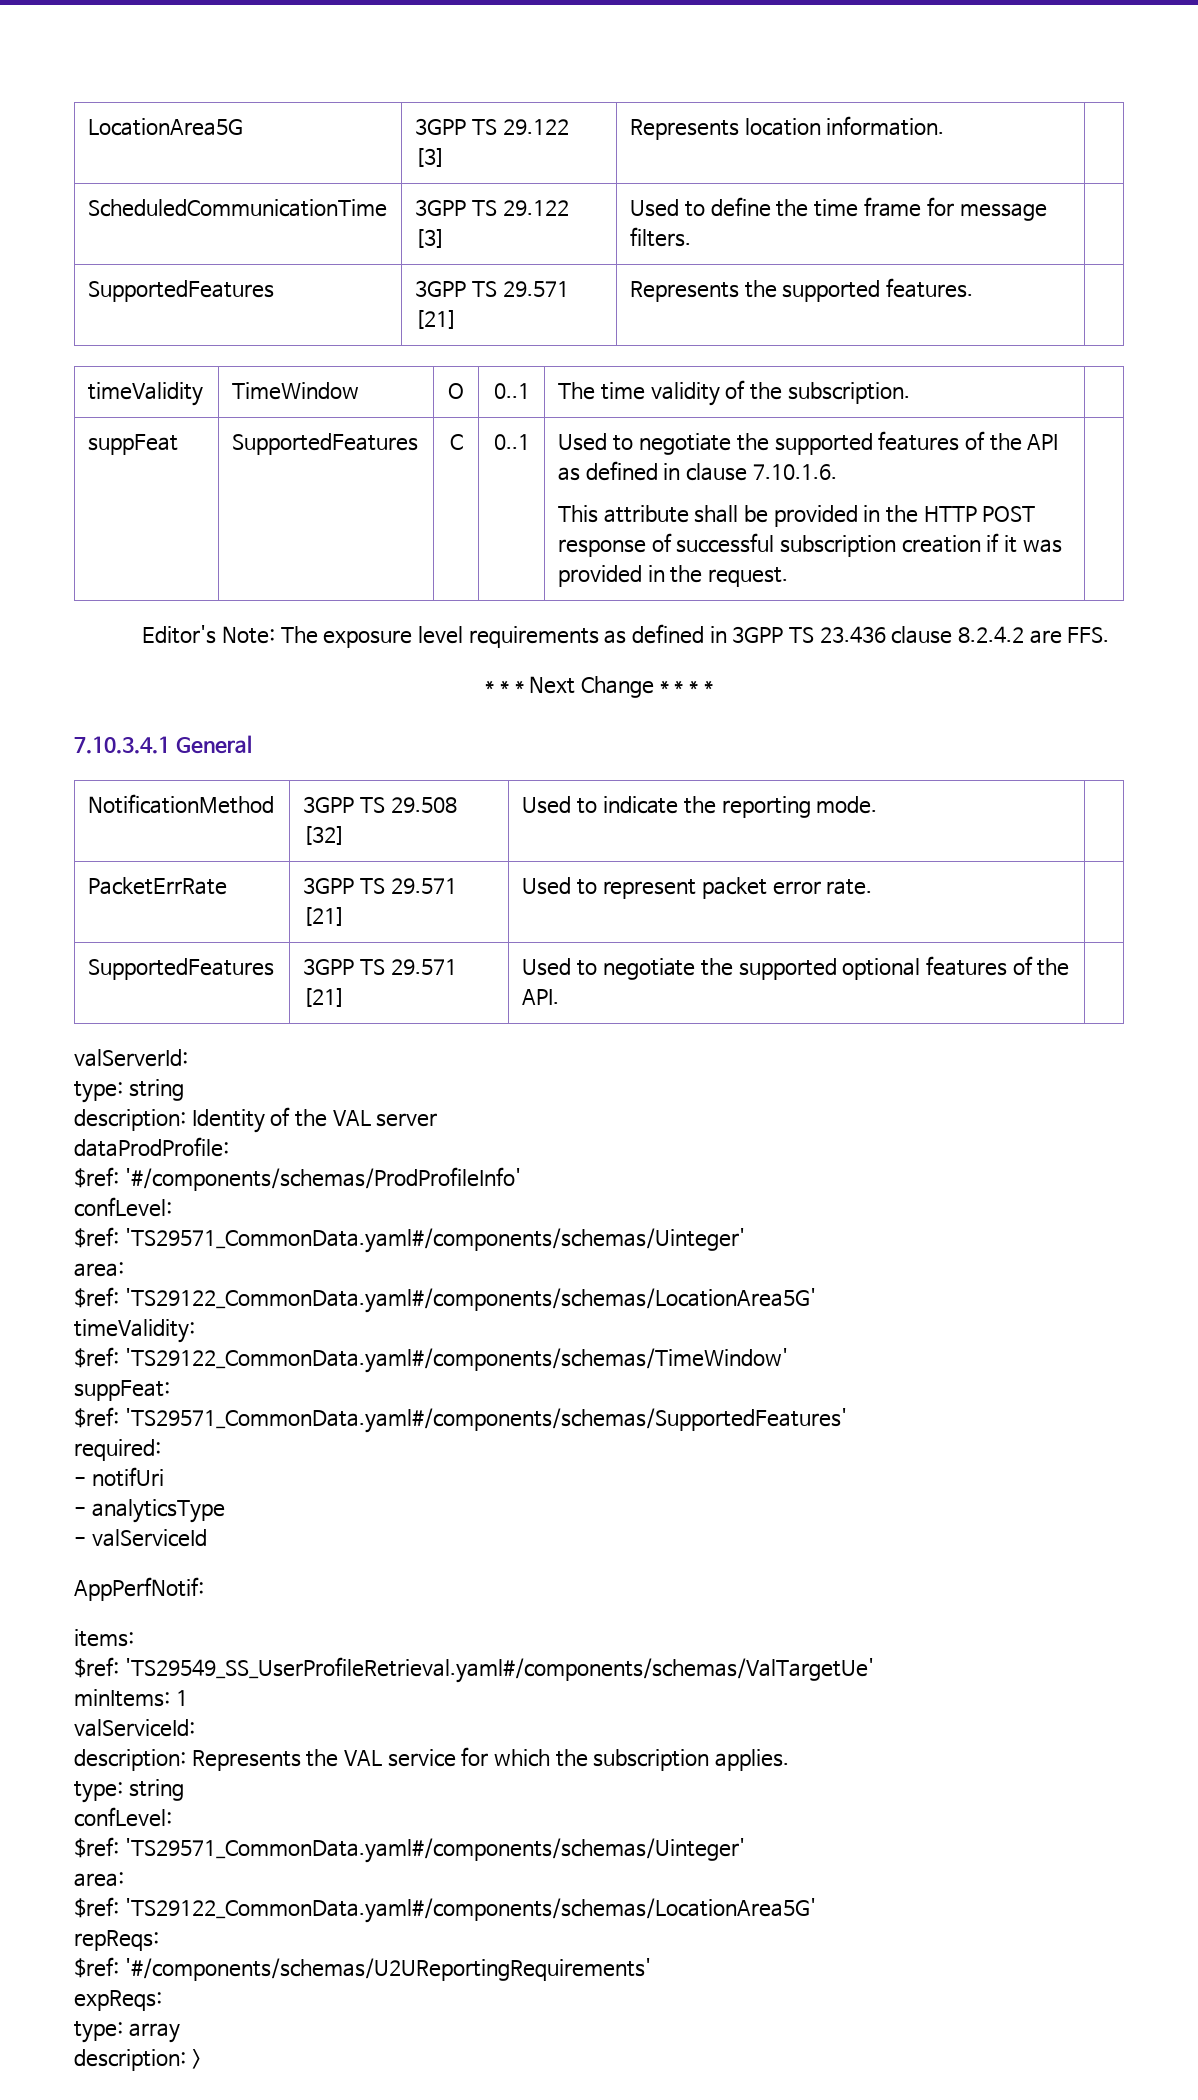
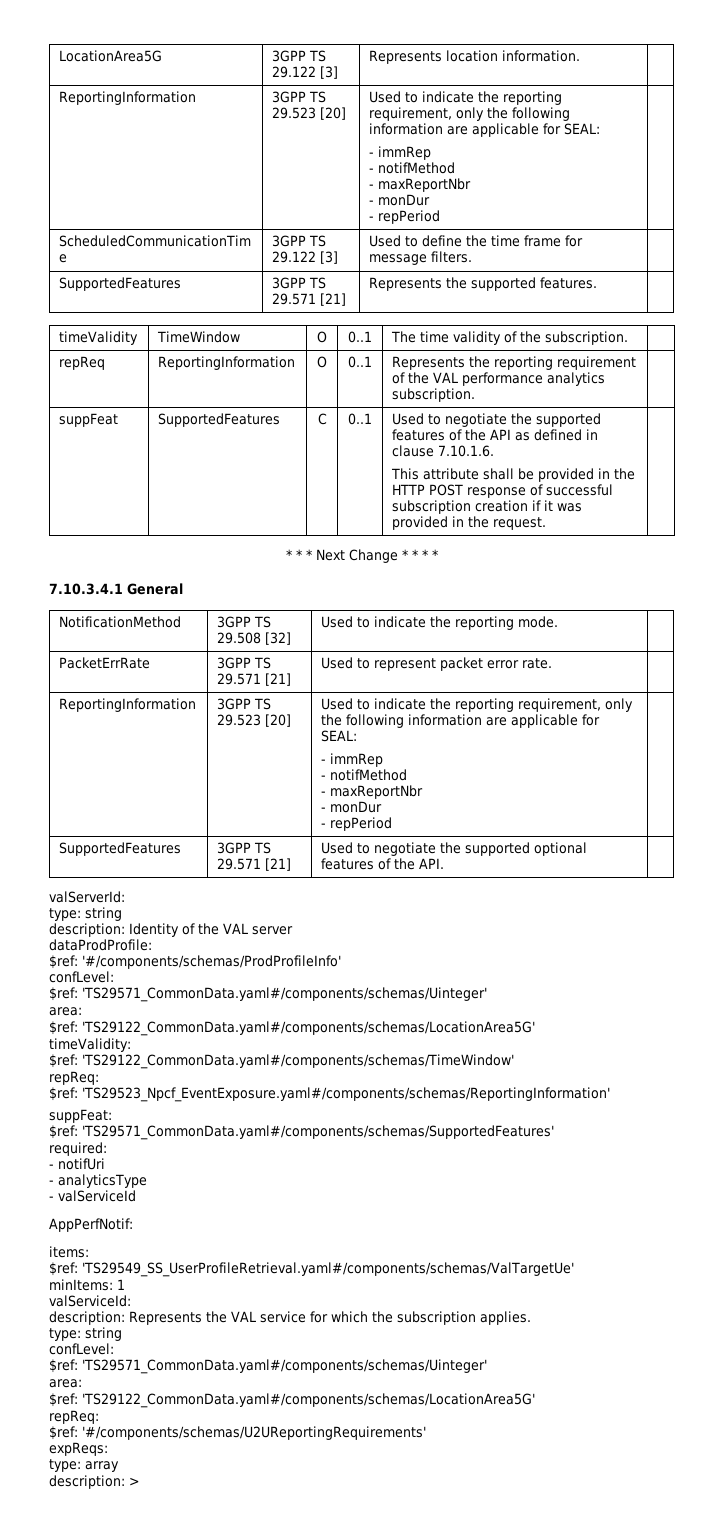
(945, 126) none -> [59,91,197,105] [272,91,327,103] [272,107,347,120] [369,91,563,105] [369,107,571,121] [369,123,601,137] [369,146,432,160] [369,162,456,174] [369,178,472,192] [369,194,431,206] [369,210,441,224] // ReportingInformation | 3GPP TS 29.523 [20] | Used to indicate the reporting requirement, only the following information are applicable for SEAL: // - immRep // - notifMethod // - maxReportNbr // - monDur // - repPeriod |
(910, 393) none -> [59,356,106,370] [158,356,296,370] [317,356,327,368] [348,356,372,368] [392,356,637,370] [392,372,606,386] [392,388,476,402] // repReq | ReportingInformation | O | 0..1 | Represents the reporting requirement of the VAL performance analytics subscription. |
[142,624,1110,648] // Editor's Note: The exposure level requirements as defined in 3GPP TS 23.436 clause 8.2.4.2 are FFS. -> (547, 523) none
(873, 887) none -> [59,698,197,712] [217,698,272,710] [217,714,292,727] [321,698,634,712] [321,714,601,728] [321,730,358,742] [321,753,384,767] [321,769,408,781] [321,785,424,799] [321,801,383,813] [321,817,393,831] // ReportingInformation | 3GPP TS 29.523 [20] | Used to indicate the reporting requirement, only the following information are applicable for SEAL: // - immRep // - notifMethod // - maxReportNbr // - monDur // - repPeriod |
(788, 1360) none -> [49,1071,99,1085] [49,1087,610,1102] // repReq: // $ref: 'TS29523_Npcf_EventExposure.yaml#/components/schemas/ReportingInformation'
[74,1930,159,1951] repReqs: -> [49,1410,99,1424] repReq:

